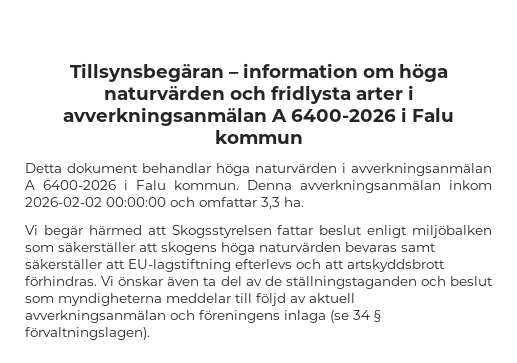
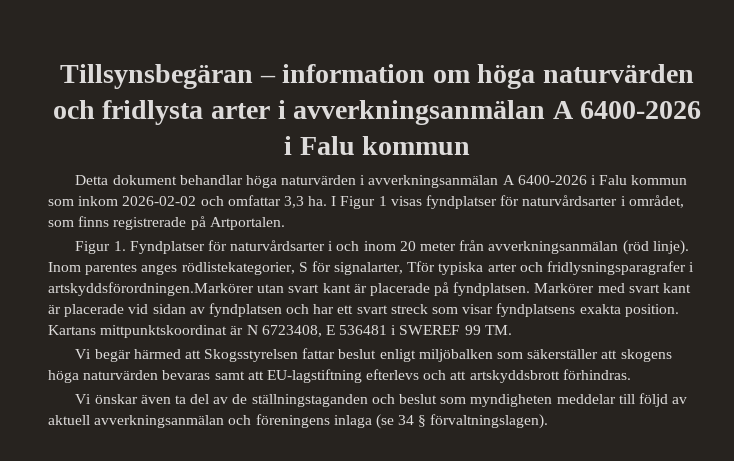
[174,180,441,193] kommun. Denna avverkningsanmälan -> [631,175,688,185] [48,199,74,206] kommun som
[106,197,166,207] 00:00:00 -> (197, 201) none
(304, 202) none -> [331,195,684,209] [48,216,285,230] [75,240,689,255] [48,261,695,275] [48,282,692,296] [48,303,679,317] [48,325,512,338] I Figur 1 visas fyndplatser för naturvårdsarter i området, som finns registrerade på Artportalen. // Figur 1. Fyndplatser för naturvårdsarter i och inom 20 meter från avverkningsanmälan (röd linje). Inom parentes anges rödlistekategorier, S för signalarter, Tför typiska arter och fridlysningsparagrafer i artskyddsförordningen.Markörer utan svart kant är placerade på fyndplatsen. Markörer med svart kant är placerade vid sidan av fyndplatsen och har ett svart streck som visar fyndplatsens exakta position. Kartans mittpunktskoordinat är N 6723408, E 536481 i SWEREF 99 TM.
[25,259,102,269] säkerställer -> (245, 375) none
(97, 281) none -> (631, 374) //
[58,293,162,306] myndigheterna -> [470,394,553,407] myndigheten

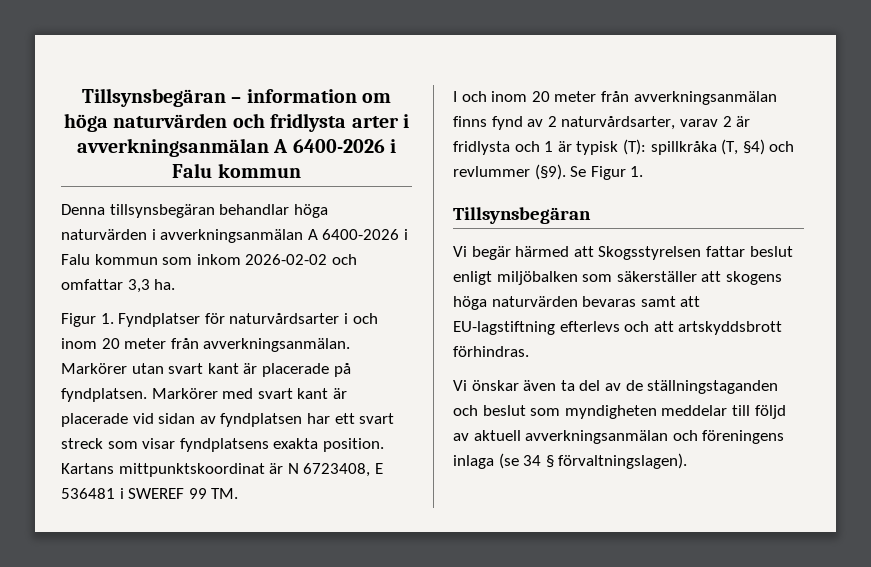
[75,175,177,185] Detta dokument -> [61,204,215,218] Denna tillsynsbegäran
[331,195,684,209] [48,216,285,230] I Figur 1 visas fyndplatser för naturvårdsarter i området, som finns registrerade på Artportalen. -> (176, 284) none
[488,240,689,255] [48,261,695,275] [48,282,254,296] avverkningsanmälan (röd linje). Inom parentes anges rödlistekategorier, S för signalarter, Tför typiska arter och fridlysningsparagrafer i artskyddsförordningen.Markörer -> [203,338,351,352] [61,363,127,374] avverkningsanmälan. Markörer
[286,304,310,314] och -> (303, 420) none
(512, 330) none -> [453,91,777,105] [453,116,751,130] [453,139,795,155] [453,164,644,180] [453,207,591,224] // I och inom 20 meter från avverkningsanmälan finns fynd av 2 naturvårdsarter, varav 2 är fridlysta och 1 är typisk (T): spillkråka (T, §4) och revlummer (§9). Se Figur 1. // Tillsynsbegäran

